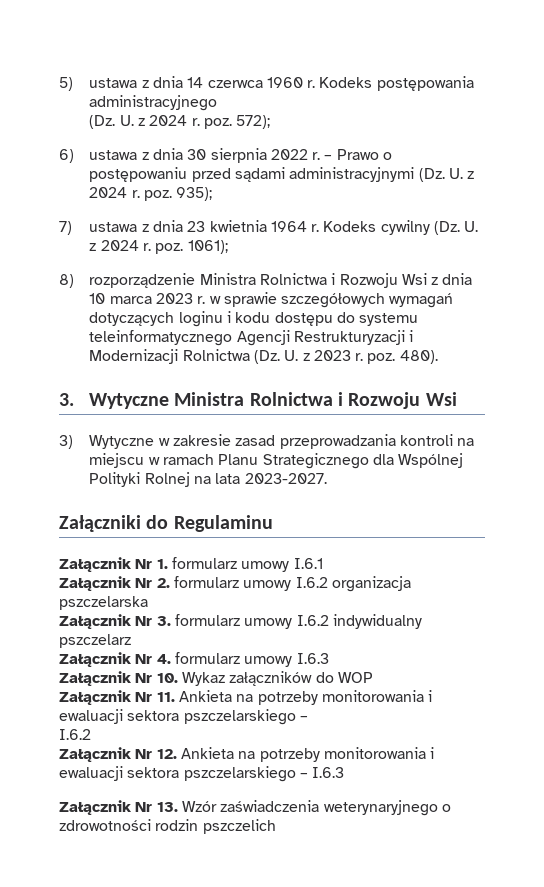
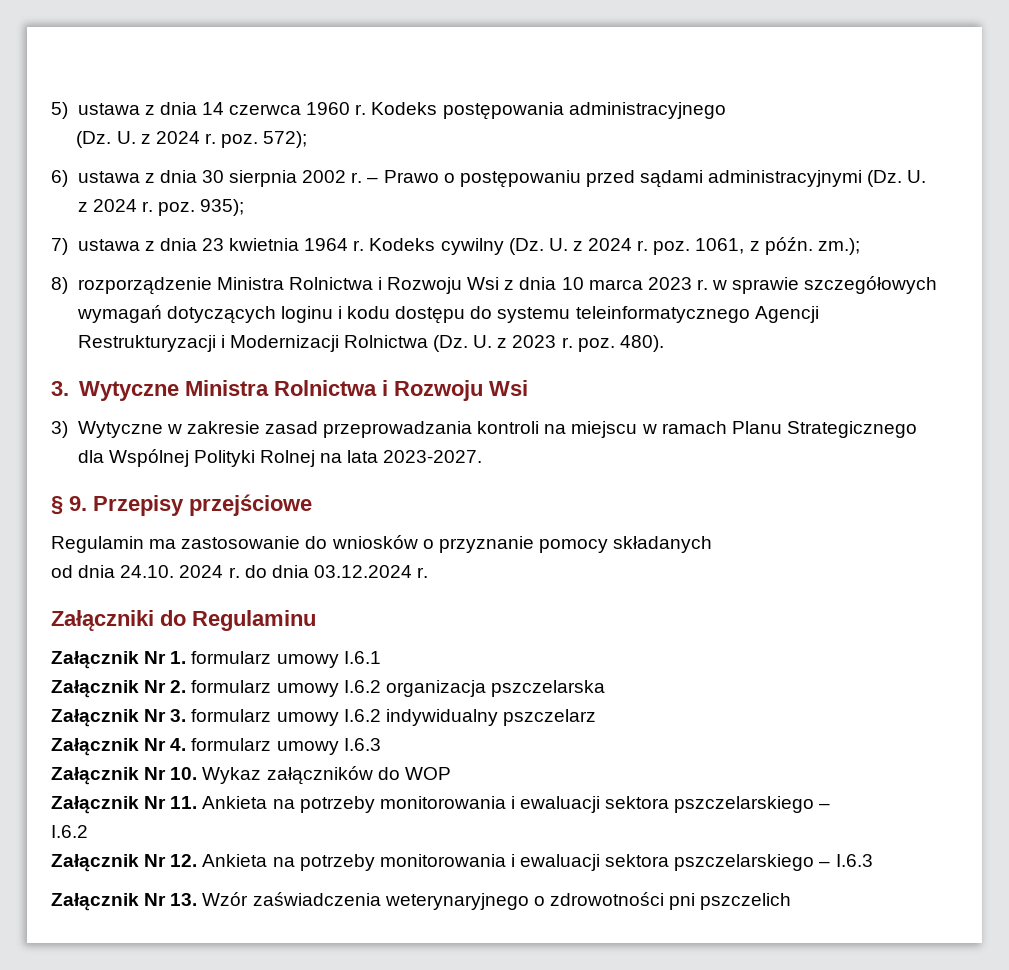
[270,149,308,160] 2022 -> [302,170,347,183] 2002
[187,240,228,254] 1061); -> [695,237,860,255] 1061, z późn. zm.);
(327, 478) none -> [51,494,312,516] [51,535,713,553] [51,565,429,578] // § 9. Przepisy przejściowe // Regulamin ma zastosowanie do wniosków o przyznanie pomocy składanych // od dnia 24.10. 2024 r. do dnia 03.12.2024 r.
[155,819,199,831] rodzin -> [669,893,696,910] pni

